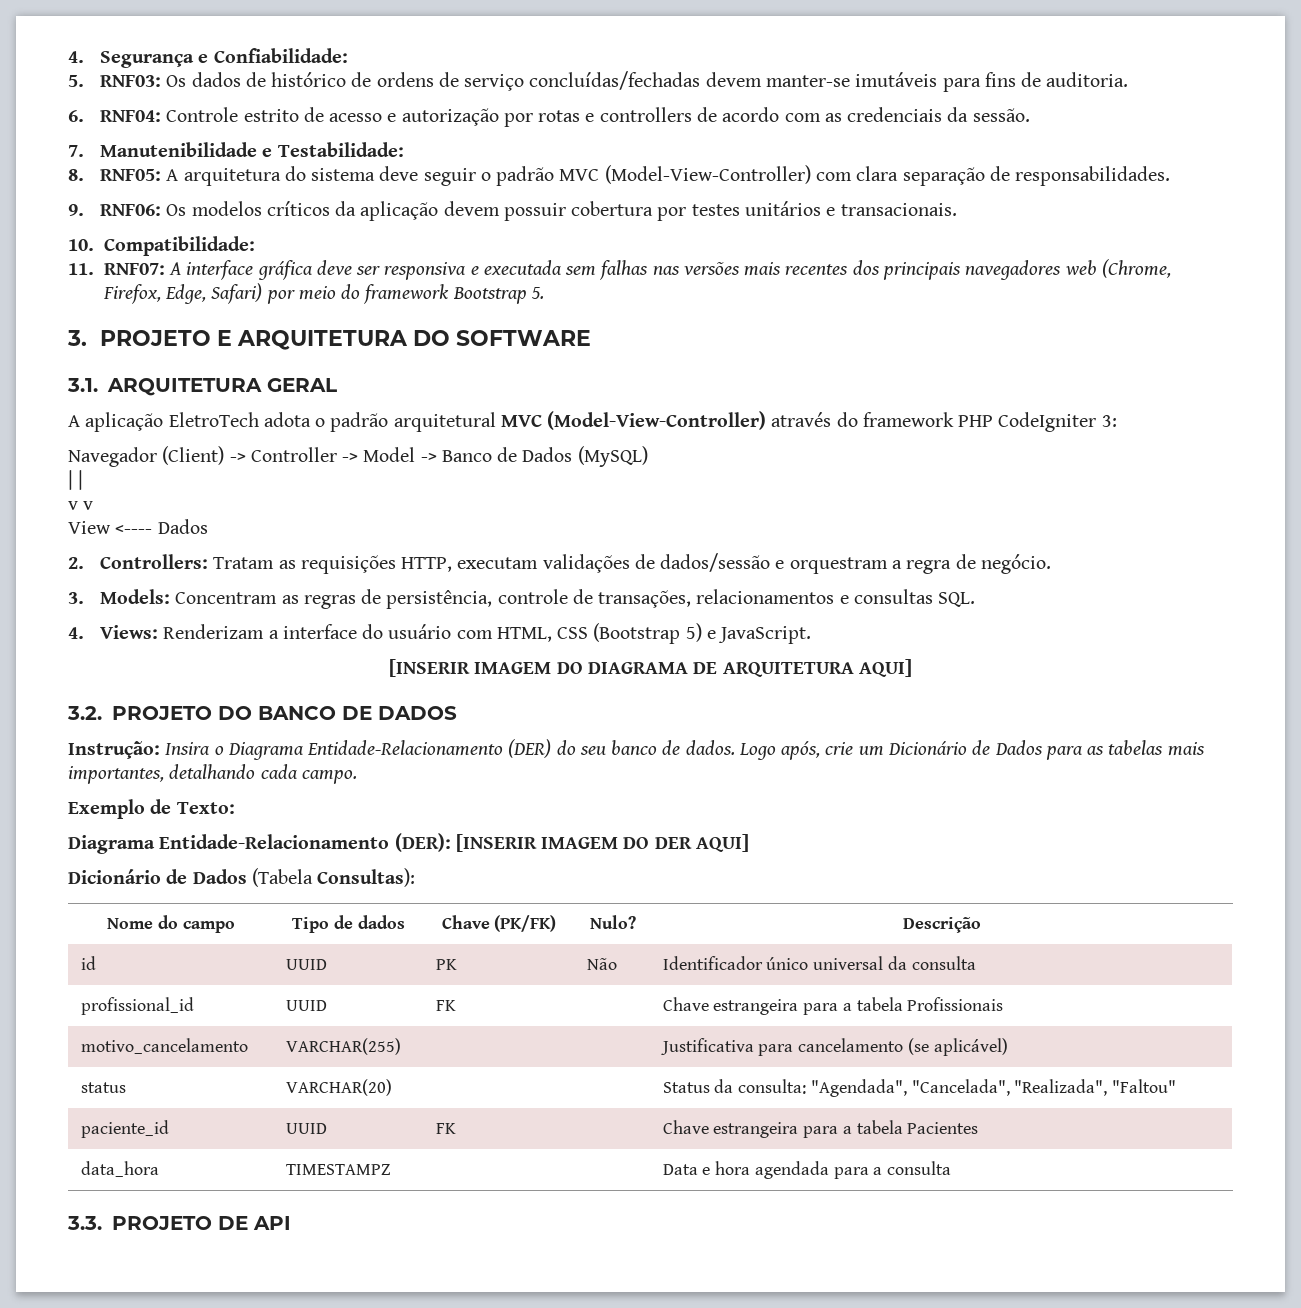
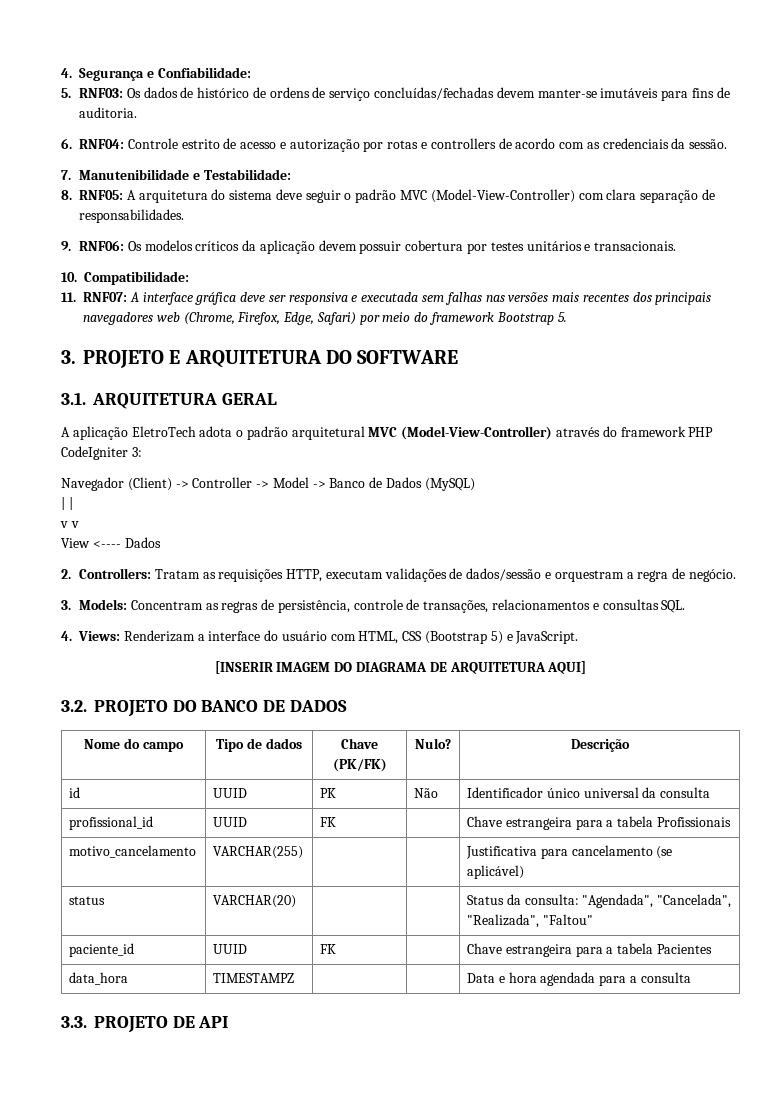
[68,739,1205,760] [68,764,357,784] [68,799,235,819] [68,833,749,854] [68,868,416,887] // Instrução: Insira o Diagrama Entidade-Relacionamento (DER) do seu banco de dados. Logo após, crie um Dicionário de Dados para as tabelas mais importantes, detalhando cada campo. // Exemplo de Texto: // Diagrama Entidade-Relacionamento (DER): [INSERIR IMAGEM DO DER AQUI] // Dicionário de Dados (Tabela Consultas): -> (347, 706) none

